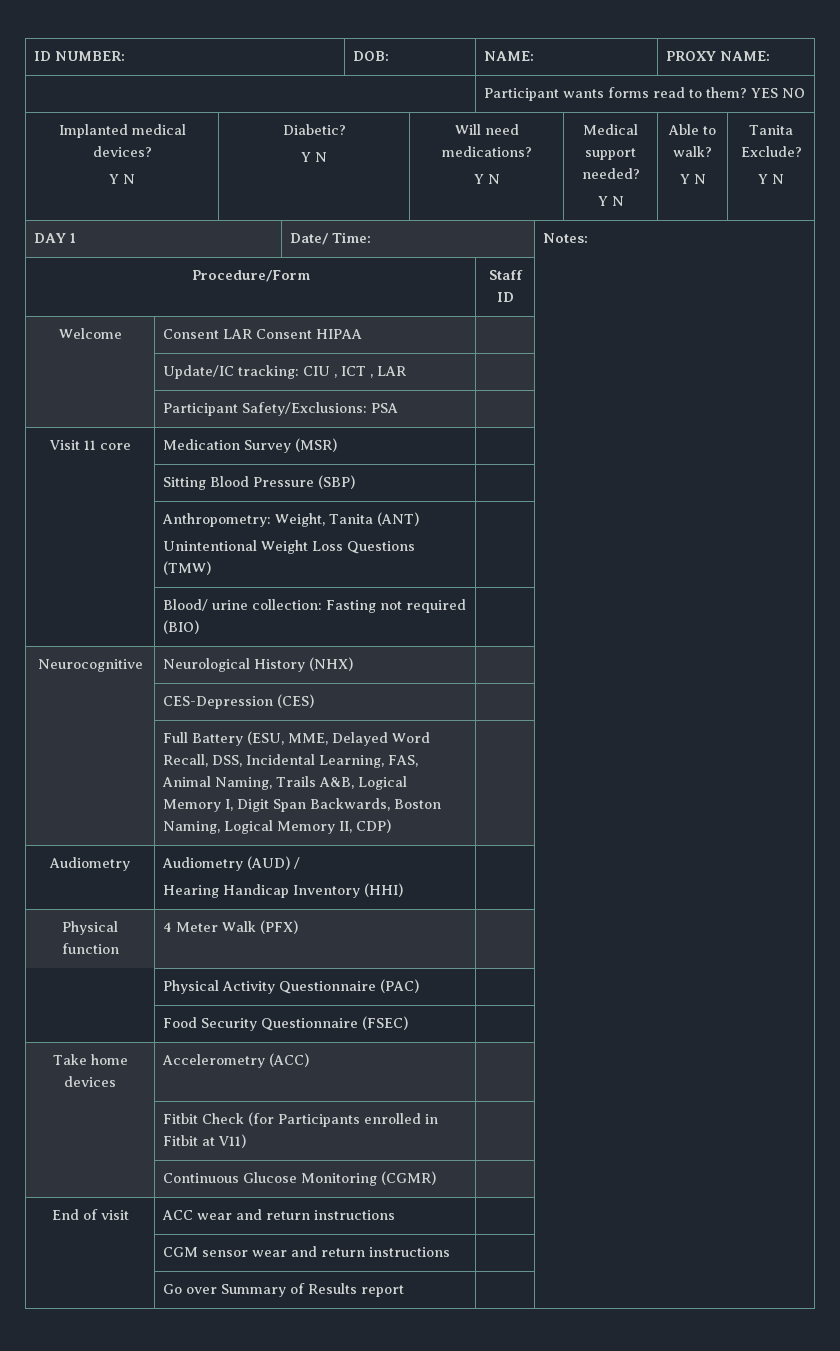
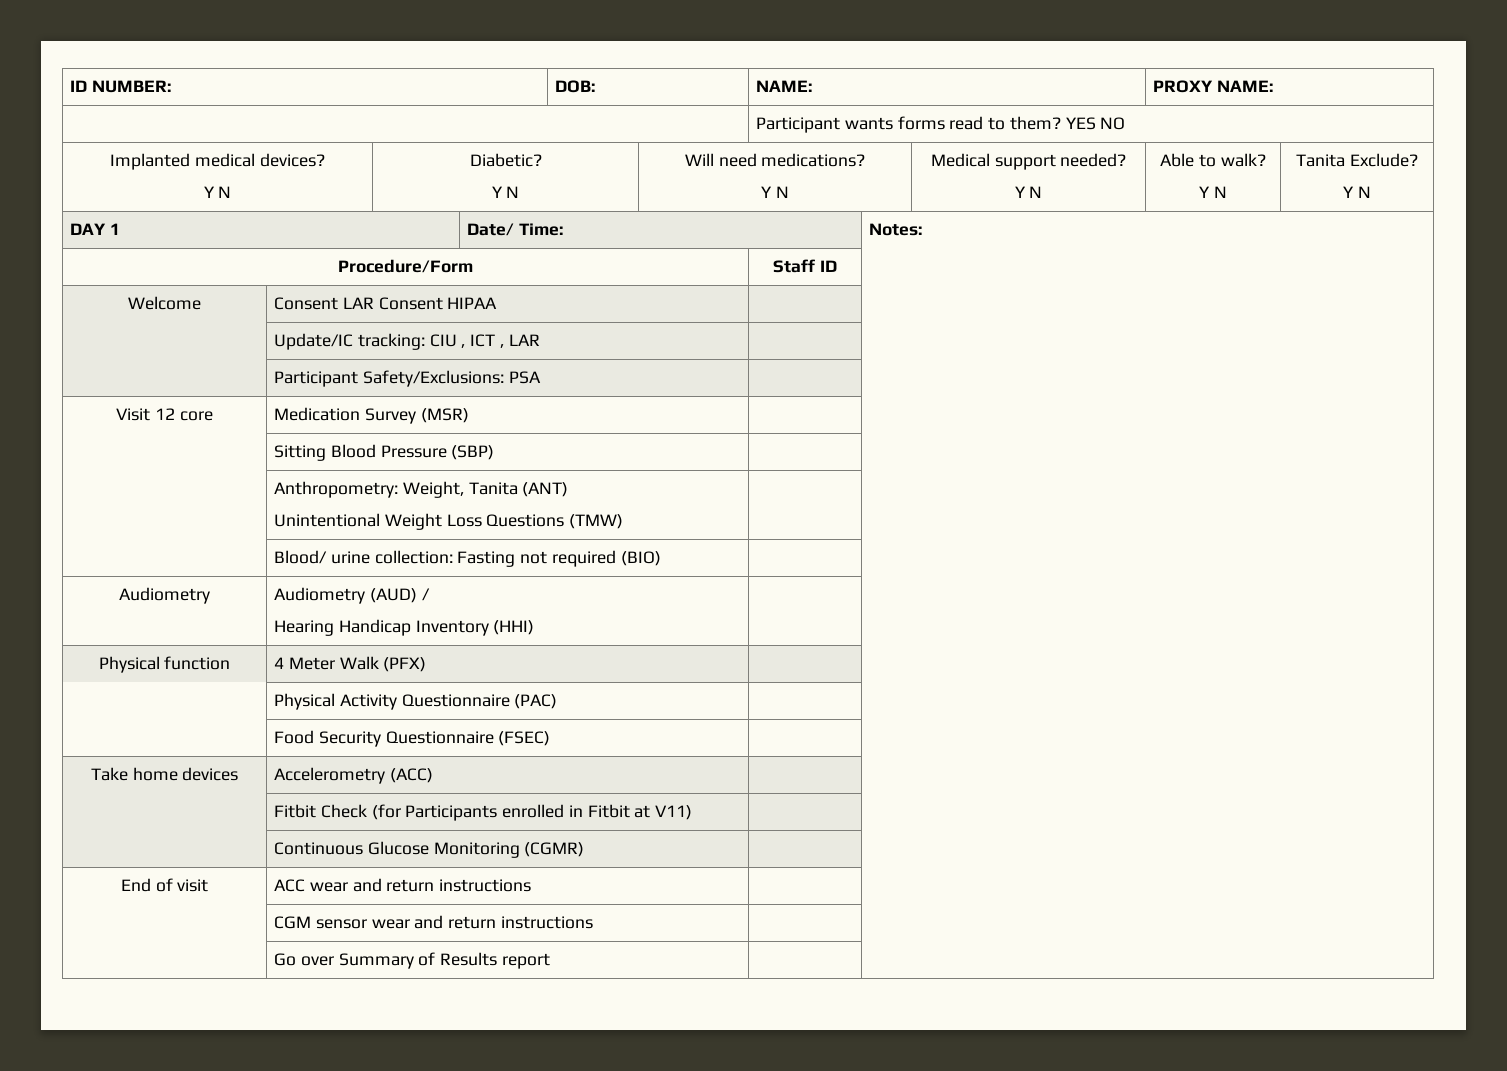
[83,440,96,450] 11 -> [155,408,175,420] 12
[37,659,143,672] [163,657,354,672] [163,694,315,709] [163,731,431,746] [163,754,419,768] [162,776,408,790] [163,798,442,812] [163,819,392,834] // Neurocognitive | Neurological History (NHX) | | // | CES-Depression (CES) | | // | Full Battery (ESU, MME, Delayed Word Recall, DSS, Incidental Learning, FAS, Animal Naming, Trails A&B, Logical Memory I, Digit Span Backwards, Boston Naming, Logical Memory II, CDP) | | -> (661, 558) none

